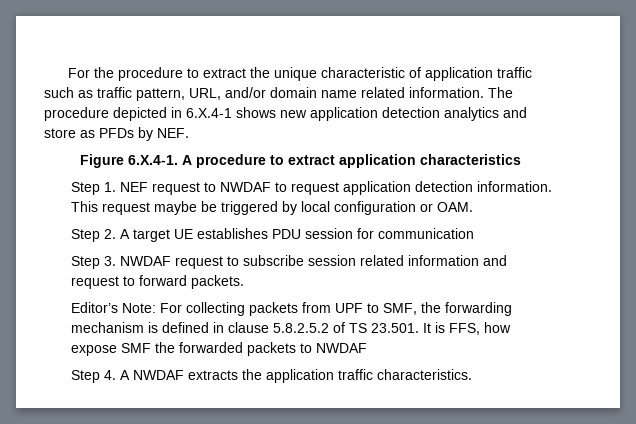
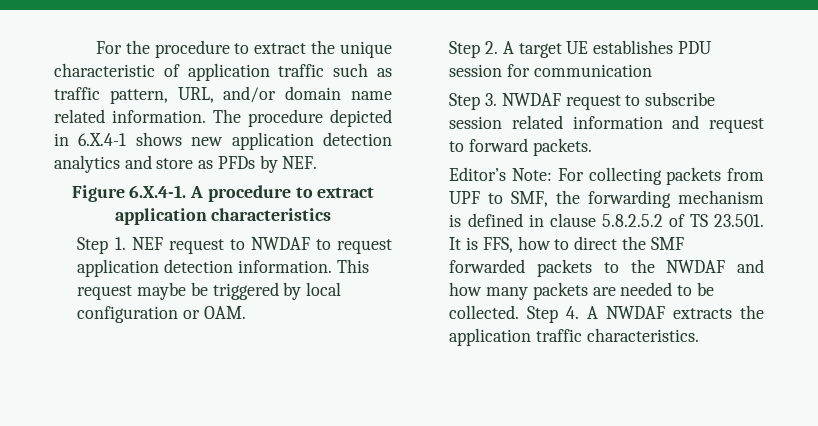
[71,342,176,356] expose SMF the -> [554,236,684,250] to direct the SMF
[316,343,368,353] NWDAF // -> [630,259,764,273] [449,282,714,300] [449,305,520,319] the NWDAF and how many packets are needed to be collected.

